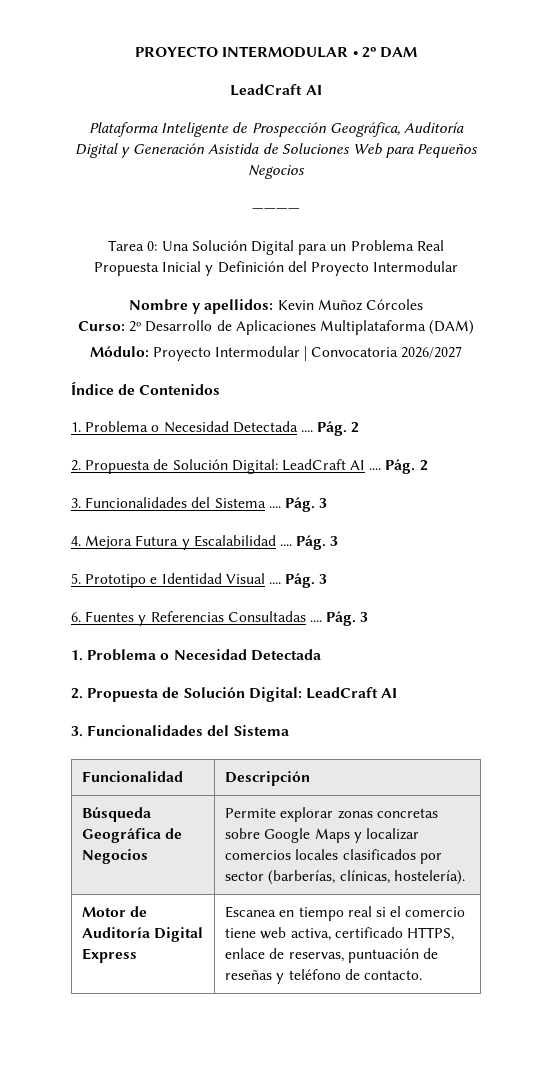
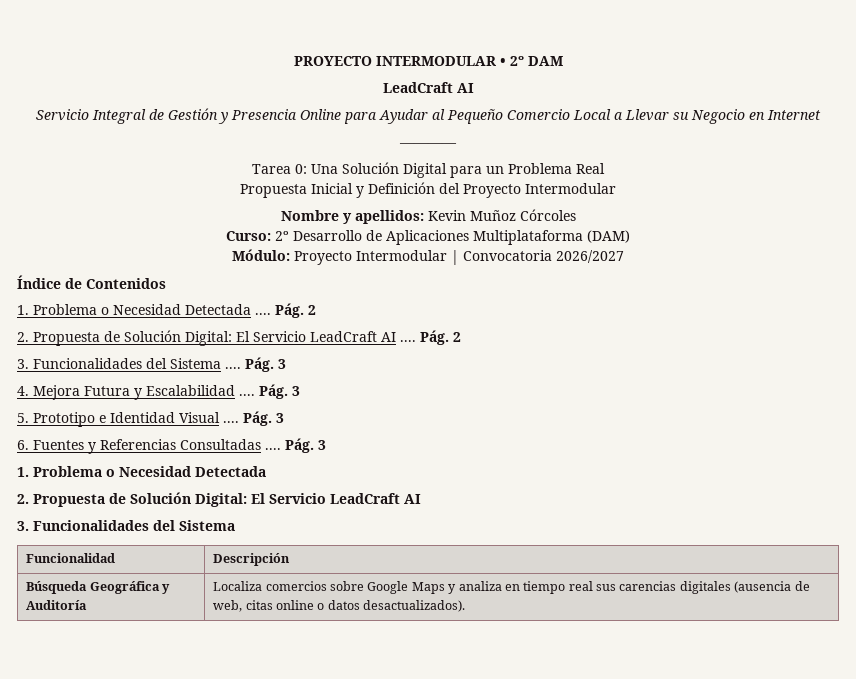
[89,122,464,137] [74,143,479,158] [248,165,305,179] Plataforma Inteligente de Prospección Geográfica, Auditoría Digital y Generación Asistida de Soluciones Web para Pequeños Negocios -> [36,108,821,124] Servicio Integral de Gestión y Presencia Online para Ayudar al Pequeño Comercio Local a Llevar su Negocio en Internet
(278, 466) none -> [236,331,306,342] El Servicio
(302, 694) none -> [251,493,326,504] El Servicio
[165,828,183,839] [82,849,149,864] [225,807,438,822] [225,828,420,843] [225,849,442,864] [225,870,465,885] [82,906,148,917] [82,927,204,942] [82,948,138,963] [225,906,466,921] [225,927,455,941] [225,948,439,963] [225,969,423,984] de Negocios | Permite explorar zonas concretas sobre Google Maps y localizar comercios locales clasificados por sector (barberías, clínicas, hostelería). // Motor de Auditoría Digital Express | Escanea en tiempo real si el comercio tiene web activa, certificado HTTPS, enlace de reservas, puntuación de reseñas y teléfono de contacto. -> [162,584,171,594] [26,600,88,610] [213,581,810,594] [213,600,466,612] y Auditoría | Localiza comercios sobre Google Maps y analiza en tiempo real sus carencias digitales (ausencia de web, citas online o datos desactualizados).

